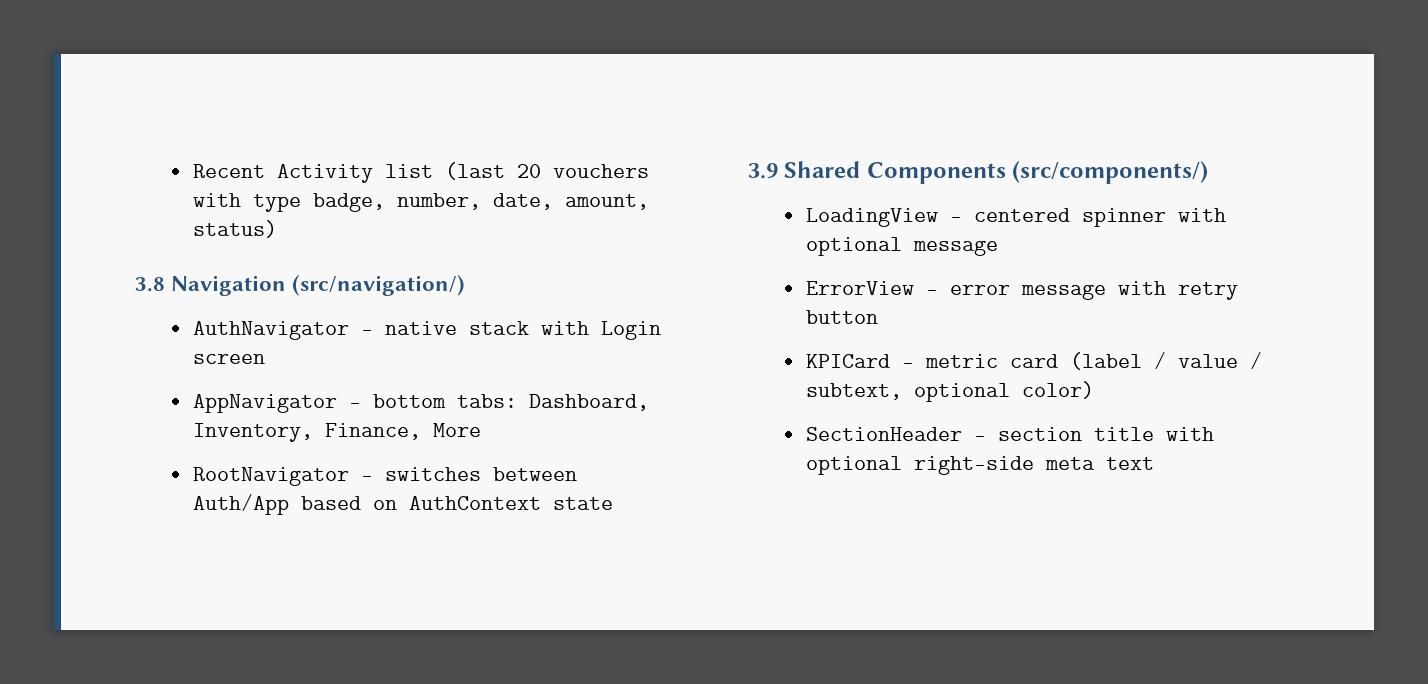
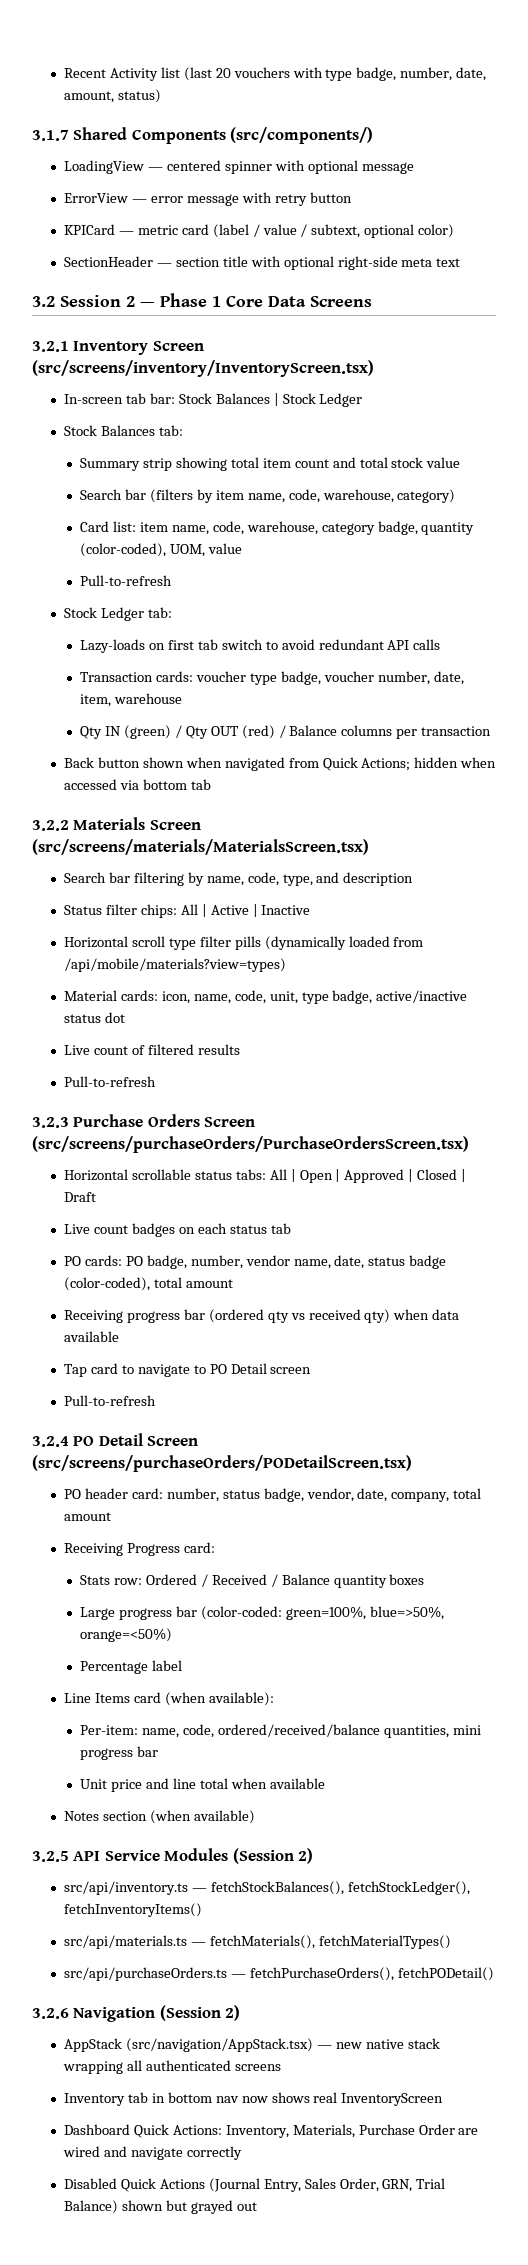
[135,275,466,296] [193,321,662,340] [193,354,266,364] [193,394,650,413] [193,423,482,442] [193,467,578,486] [193,494,614,515] [748,163,778,179] 3.8 Navigation (src/navigation/) // AuthNavigator — native stack with Login screen // AppNavigator — bottom tabs: Dashboard, Inventory, Finance, More // RootNavigator — switches between Auth/App based on AuthContext state // 3.9 -> [32,130,69,141] 3.1.7
(1155, 463) none -> [32,293,372,307] [32,341,204,355] [32,360,374,377] [64,393,363,407] [64,425,183,436] [80,457,461,471] [80,489,456,503] [80,521,475,535] [80,543,242,557] [80,575,173,586] [64,607,172,621] [80,639,441,653] [80,671,464,685] [80,693,183,707] [80,725,492,739] [64,757,497,771] [64,779,211,790] [32,817,201,831] [32,839,369,855] [64,872,414,886] [64,904,311,918] [64,936,424,950] [64,958,287,972] [64,990,468,1004] [64,1012,125,1023] [64,1044,240,1055] [64,1076,157,1087] [32,1114,256,1128] [32,1136,469,1153] [64,1169,467,1183] [64,1192,97,1202] [64,1223,291,1237] [64,1255,447,1269] [64,1277,233,1291] [64,1309,460,1323] [64,1331,120,1342] [64,1363,312,1377] [64,1395,157,1406] [32,1433,199,1447] [32,1455,412,1472] [64,1488,482,1502] [64,1512,112,1521] [64,1542,215,1556] [80,1574,425,1588] [80,1606,444,1620] [80,1628,173,1642] [80,1660,183,1674] [64,1692,274,1706] [80,1724,481,1738] [80,1746,159,1760] [80,1778,325,1792] [64,1810,255,1824] [32,1848,314,1864] [64,1881,470,1895] [64,1903,203,1917] [64,1935,451,1949] [64,1967,494,1981] [32,2005,241,2022] [64,2038,440,2052] [63,2060,281,2074] [64,2092,444,2106] [64,2124,479,2138] [63,2146,242,2160] [64,2178,446,2192] [64,2200,257,2214] // 3.2 Session 2 — Phase 1 Core Data Screens // 3.2.1 Inventory Screen (src/screens/inventory/InventoryScreen.tsx) // In-screen tab bar: Stock Balances | Stock Ledger // Stock Balances tab: // Summary strip showing total item count and total stock value // Search bar (filters by item name, code, warehouse, category) // Card list: item name, code, warehouse, category badge, quantity (color-coded), UOM, value // Pull-to-refresh // Stock Ledger tab: // Lazy-loads on first tab switch to avoid redundant API calls // Transaction cards: voucher type badge, voucher number, date, item, warehouse // Qty IN (green) / Qty OUT (red) / Balance columns per transaction // Back button shown when navigated from Quick Actions; hidden when accessed via bottom tab // 3.2.2 Materials Screen (src/screens/materials/MaterialsScreen.tsx) // Search bar filtering by name, code, type, and description // Status filter chips: All | Active | Inactive // Horizontal scroll type filter pills (dynamically loaded from /api/mobile/materials?view=types) // Material cards: icon, name, code, unit, type badge, active/inactive status dot // Live count of filtered results // Pull-to-refresh // 3.2.3 Purchase Orders Screen (src/screens/purchaseOrders/PurchaseOrdersScreen.tsx) // Horizontal scrollable status tabs: All | Open | Approved | Closed | Draft // Live count badges on each status tab // PO cards: PO badge, number, vendor name, date, status badge (color-coded), total amount // Receiving progress bar (ordered qty vs received qty) when data available // Tap card to navigate to PO Detail screen // Pull-to-refresh // 3.2.4 PO Detail Screen (src/screens/purchaseOrders/PODetailScreen.tsx) // PO header card: number, status badge, vendor, date, company, total amount // Receiving Progress card: // Stats row: Ordered / Received / Balance quantity boxes // Large progress bar (color-coded: green=100%, blue=>50%, orange=<50%) // Percentage label // Line Items card (when available): // Per-item: name, code, ordered/received/balance quantities, mini progress bar // Unit price and line total when available // Notes section (when available) // 3.2.5 API Service Modules (Session 2) // src/api/inventory.ts — fetchStockBalances(), fetchStockLedger(), fetchInventoryItems() // src/api/materials.ts — fetchMaterials(), fetchMaterialTypes() // src/api/purchaseOrders.ts — fetchPurchaseOrders(), fetchPODetail() // 3.2.6 Navigation (Session 2) // AppStack (src/navigation/AppStack.tsx) — new native stack wrapping all authenticated screens // Inventory tab in bottom nav now shows real InventoryScreen // Dashboard Quick Actions: Inventory, Materials, Purchase Order are wired and navigate correctly // Disabled Quick Actions (Journal Entry, Sales Order, GRN, Trial Balance) shown but grayed out

